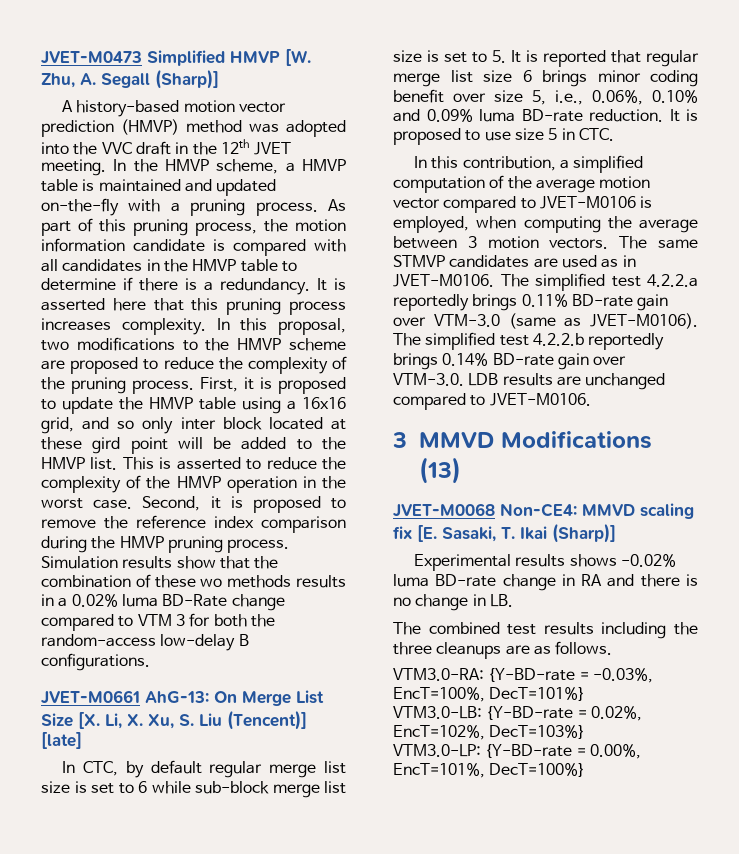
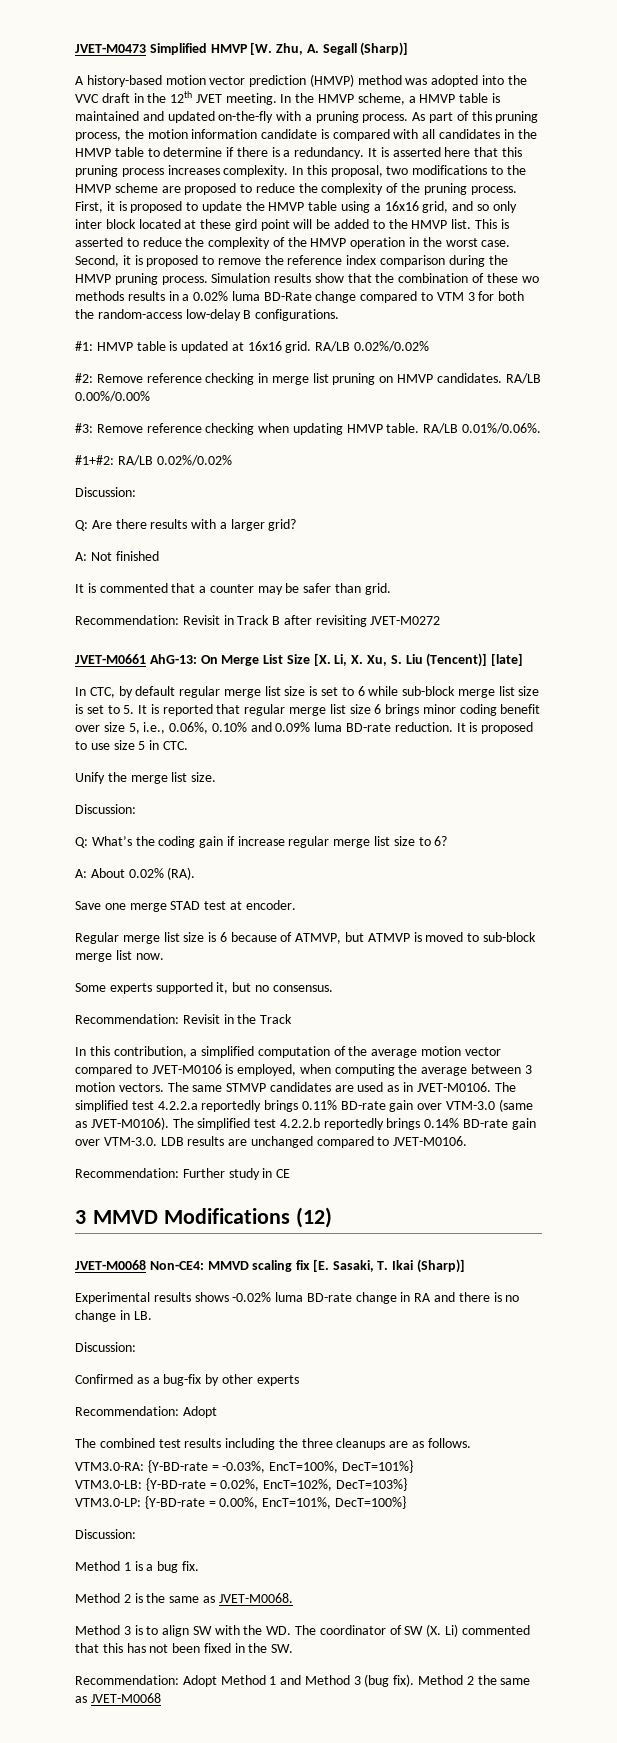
(150, 662) none -> [75,341,430,353] [75,373,541,385] [75,391,150,402] [75,423,542,435] [75,455,232,466] [75,487,136,497] [75,519,297,531] [75,551,159,561] [75,583,391,595] [75,615,441,627] // #1: HMVP table is updated at 16x16 grid. RA/LB 0.02%/0.02% // #2: Remove reference checking in merge list pruning on HMVP candidates. RA/LB 0.00%/0.00% // #3: Remove reference checking when updating HMVP table. RA/LB 0.01%/0.06%. // #1+#2: RA/LB 0.02%/0.02% // Discussion: // Q: Are there results with a larger grid? // A: Not finished // It is commented that a counter may be safer than grid. // Recommendation: Revisit in Track B after revisiting JVET-M0272
(614, 134) none -> [75,772,217,784] [75,804,136,814] [75,836,448,848] [75,867,196,880] [75,900,296,912] [75,932,536,944] [75,950,164,962] [75,982,333,994] [75,1014,293,1024] // Unify the merge list size. // Discussion: // Q: What’s the coding gain if increase regular merge list size to 6? // A: About 0.02% (RA). // Save one merge STAD test at encoder. // Regular merge list size is 6 because of ATMVP, but ATMVP is moved to sub-block merge list now. // Some experts supported it, but no consensus. // Recommendation: Revisit in the Track
(591, 399) none -> [75,1168,291,1180] // Recommendation: Further study in CE
[419,457,462,484] (13) -> [295,1207,332,1228] (12)
(513, 600) none -> [75,1342,136,1352] [75,1374,299,1386] [75,1406,217,1418] // Discussion: // Confirmed as a bug-fix by other experts // Recommendation: Adopt
(586, 770) none -> [75,1529,136,1539] [75,1561,199,1573] [75,1593,293,1603] [75,1624,530,1637] [75,1643,294,1653] [75,1674,531,1687] [75,1693,161,1703] // Discussion: // Method 1 is a bug fix. // Method 2 is the same as JVET-M0068. // Method 3 is to align SW with the WD. The coordinator of SW (X. Li) commented that this has not been fixed in the SW. // Recommendation: Adopt Method 1 and Method 3 (bug fix). Method 2 the same as JVET-M0068

